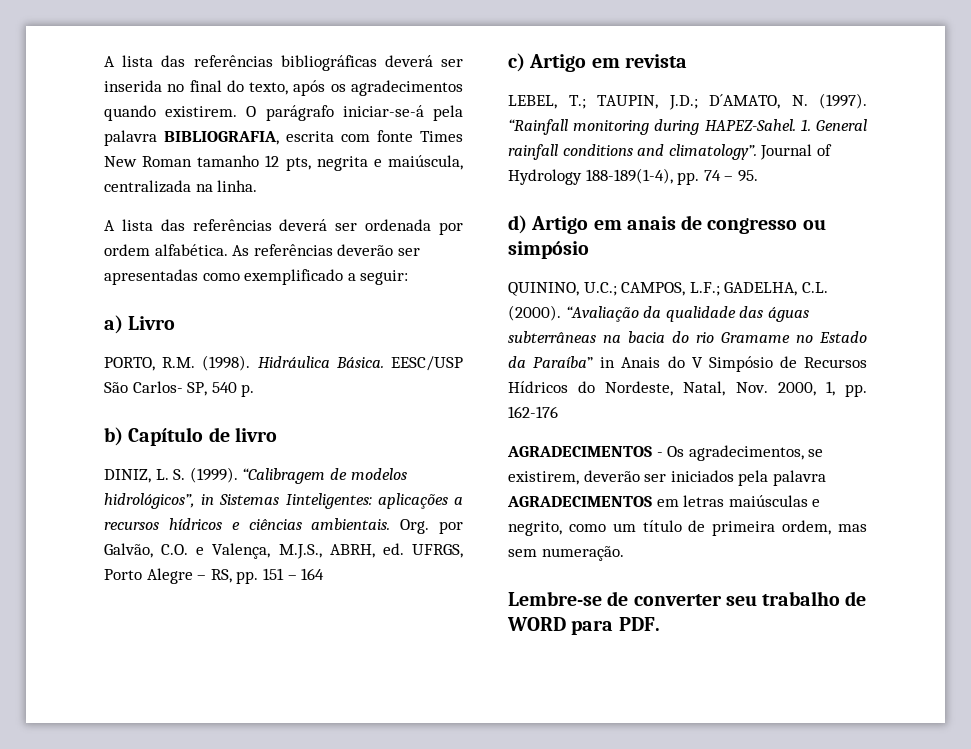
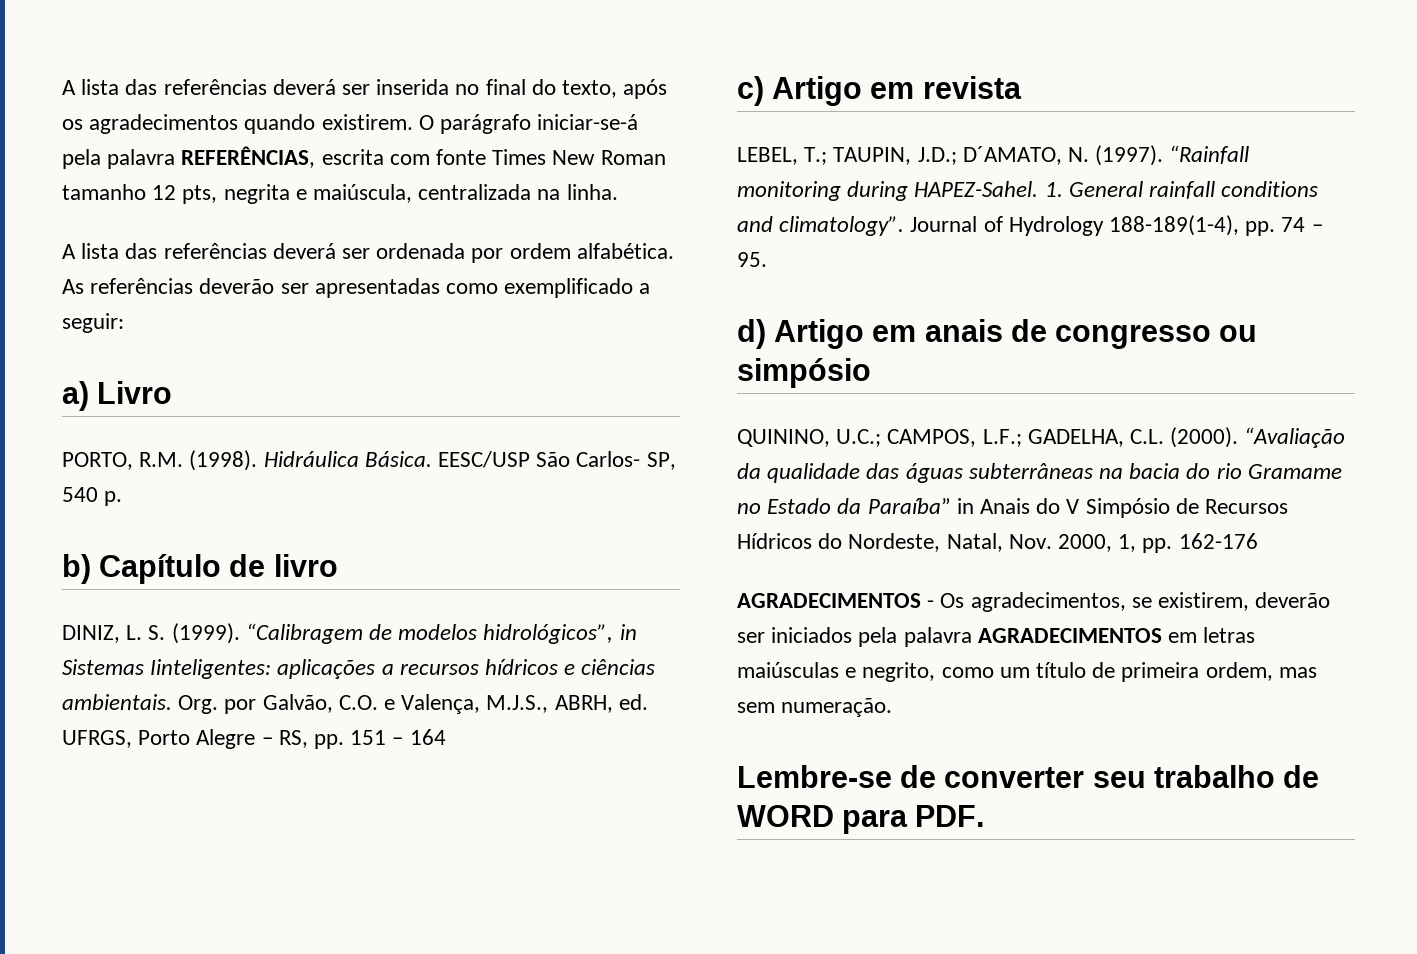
[104,55,377,71] A lista das referências bibliográficas -> [62,79,267,95] A lista das referências
[164,131,279,145] BIBLIOGRAFIA, -> [181,146,316,168] REFERÊNCIAS,

